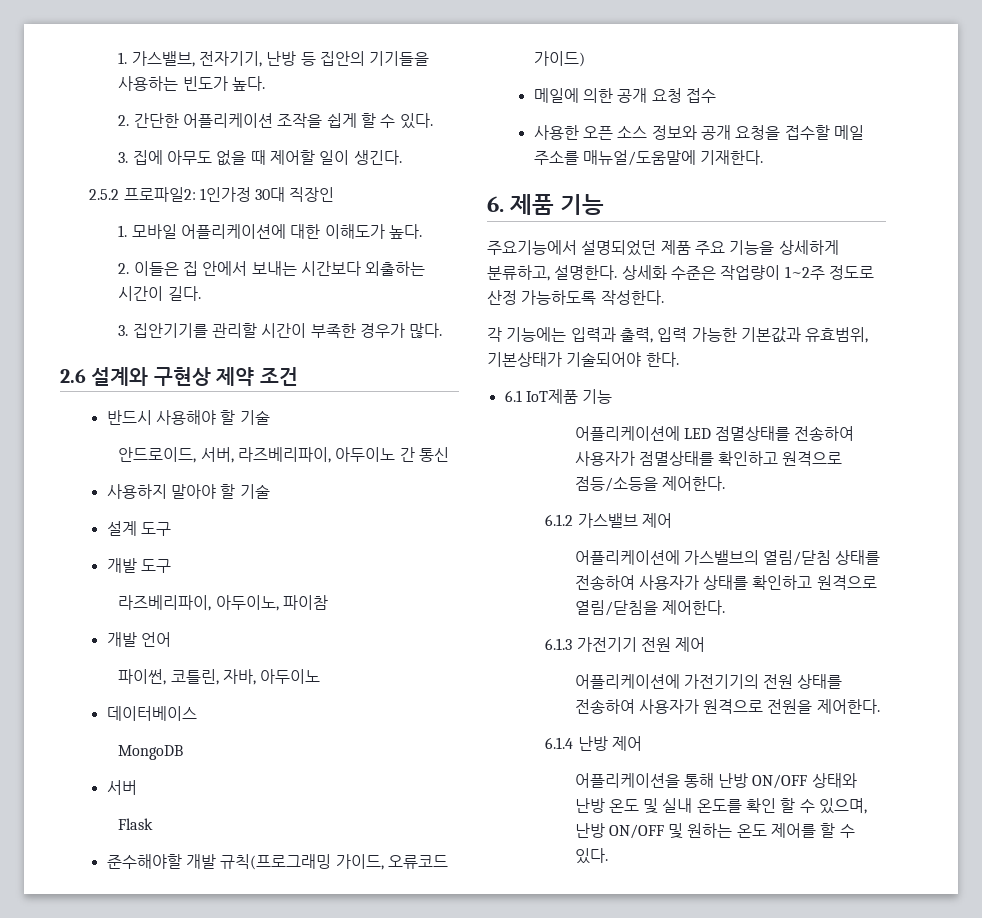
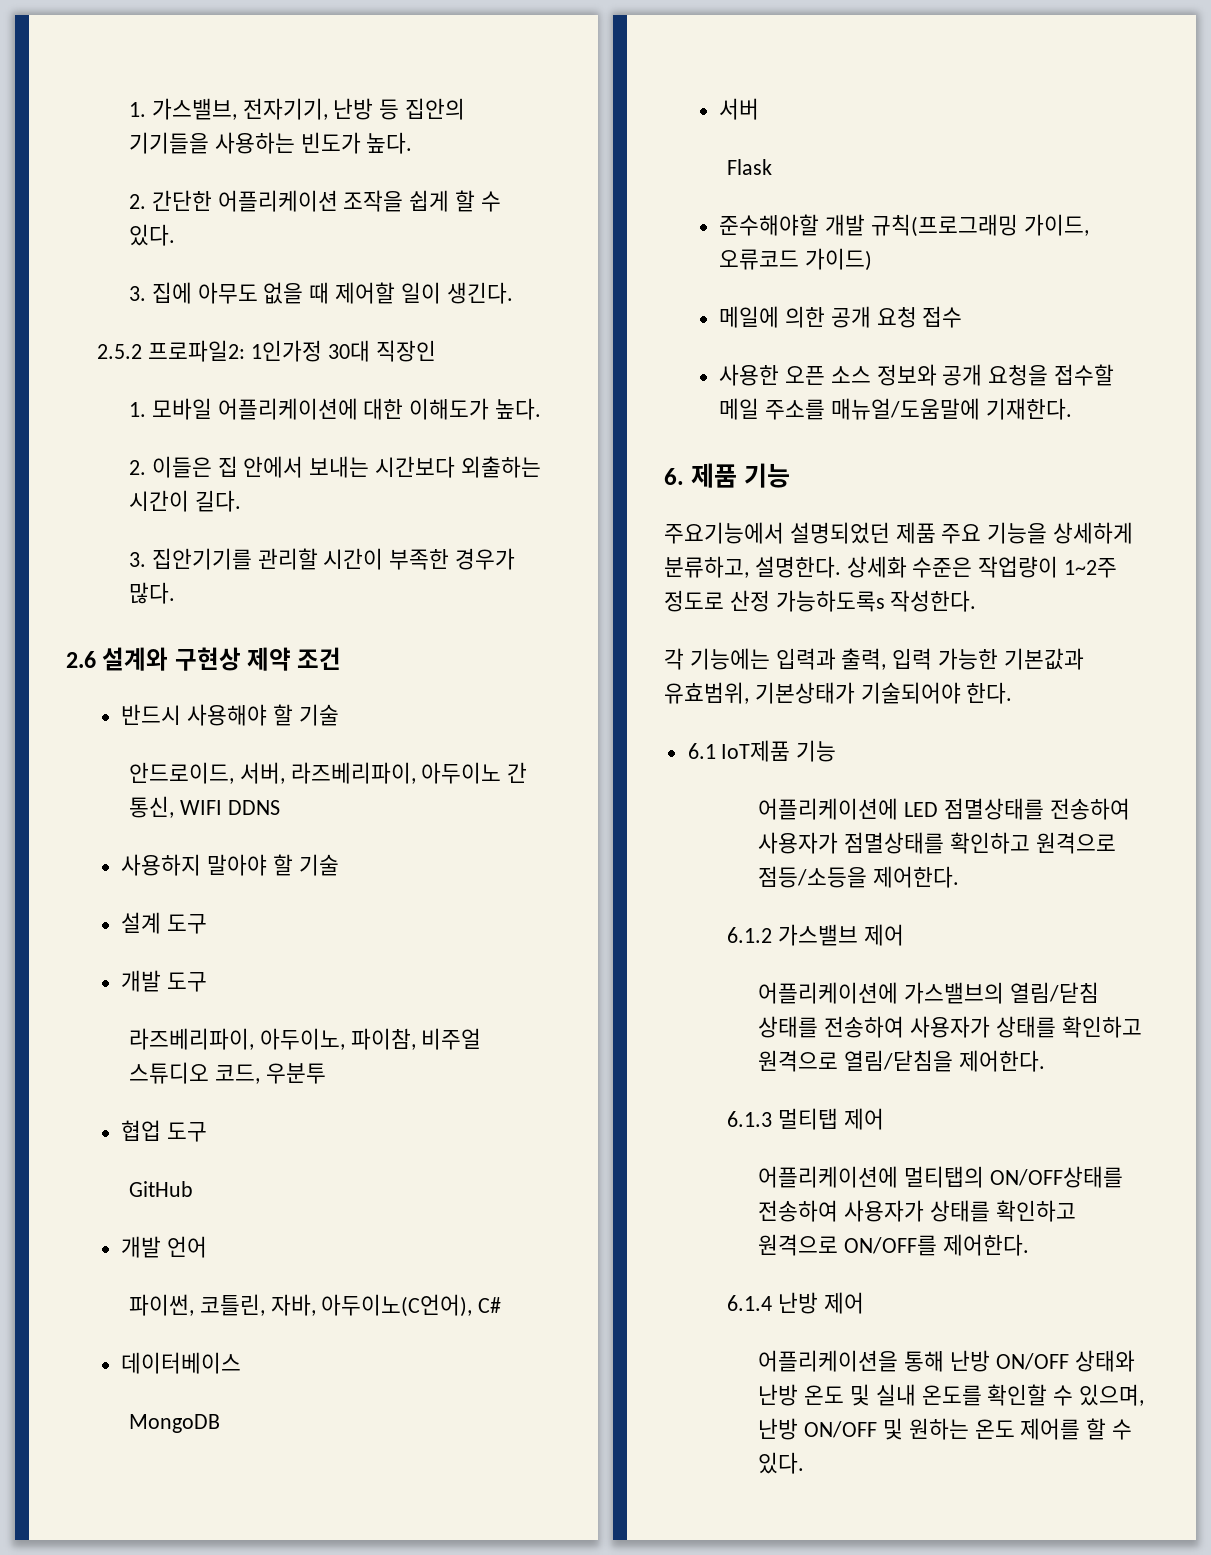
[418,447,449,462] 통신 -> [128,796,280,818] 통신, WIFI DDNS
[282,595,328,610] 파이참 -> [350,1028,482,1050] [128,1062,326,1084] [121,1120,207,1142] [128,1181,193,1197] 파이참, 비주얼 스튜디오 코드, 우분투 // 협업 도구 // GitHub
[260,669,321,684] 아두이노 -> [321,1294,502,1317] 아두이노(C언어), C#
[521,290,597,305] 가능하도록 -> [775,590,885,612] 가능하도록s
[576,637,706,652] [574,674,843,689] [574,699,813,714] 가전기기 전원 제어 // 어플리케이션에 가전기기의 전원 상태를 전송하여 사용자가 원격으로 전원을 -> [777,1108,884,1130] [758,1166,1124,1188] [758,1200,1076,1222] [758,1234,938,1256] 멀티탭 제어 // 어플리케이션에 멀티탭의 ON/OFF상태를 전송하여 사용자가 상태를 확인하고 원격으로 ON/OFF를
[746,798,796,813] 확인 할 -> [987,1384,1048,1406] 확인할

